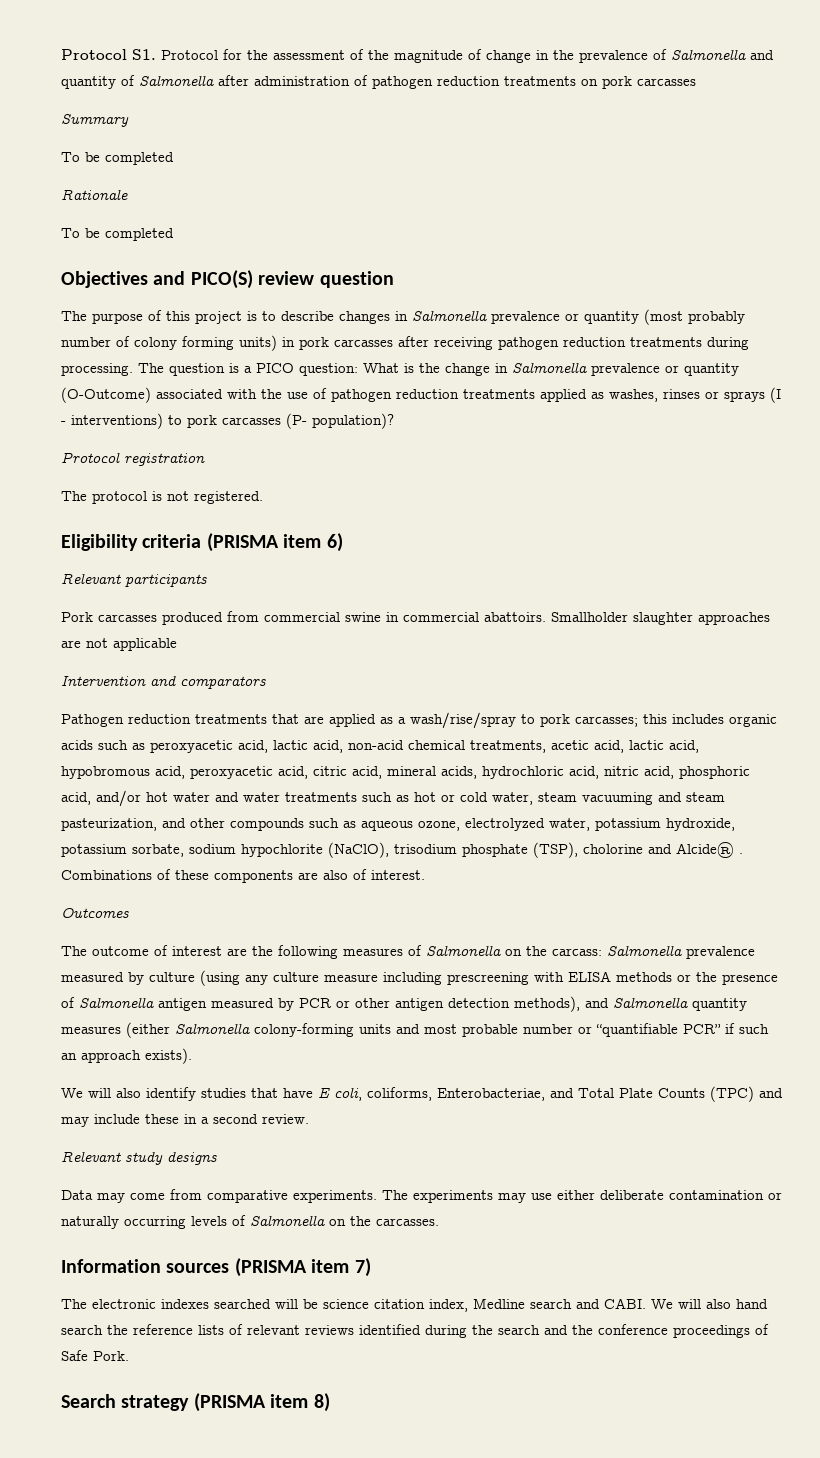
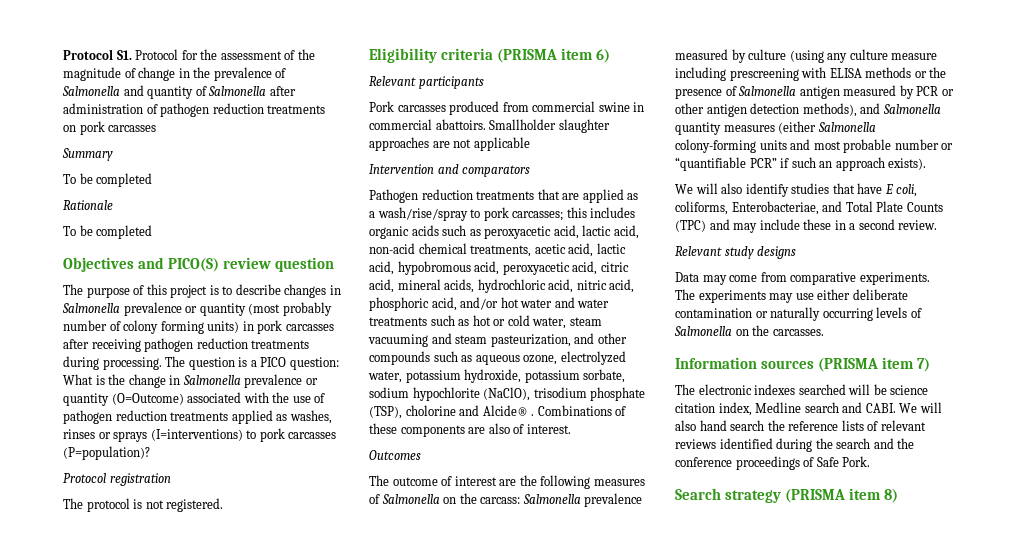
[61,387,151,403] (O-Outcome) -> [111,393,184,405] (O=Outcome)
[770,387,781,403] [61,413,163,429] (I - interventions) -> [150,429,243,441] (I=interventions)
[286,413,394,429] (P- population)? -> [63,446,150,460] (P=population)?

